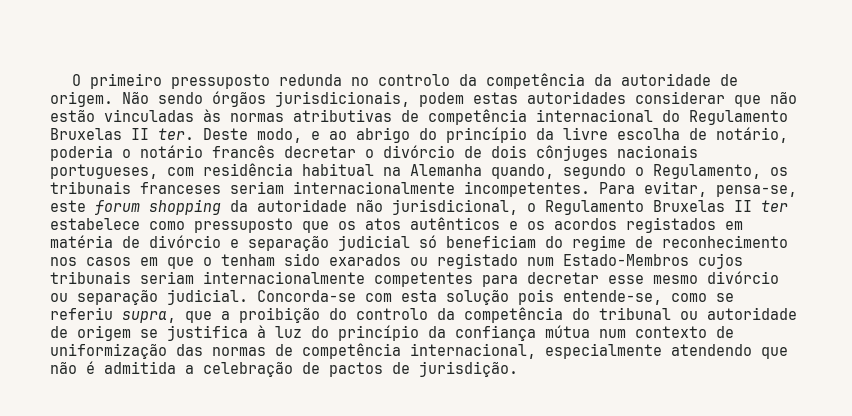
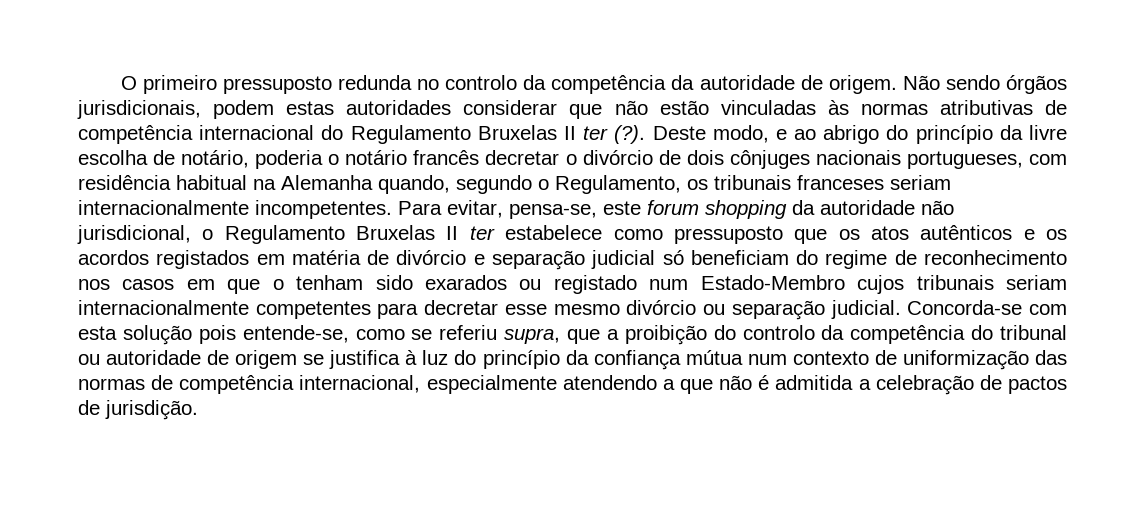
[158,128,194,140] ter. -> [583,125,646,144] ter (?).
[563,254,689,266] Estado-Membros -> [700,275,845,290] Estado-Membro
(752, 350) none -> [662,379,675,390] a

